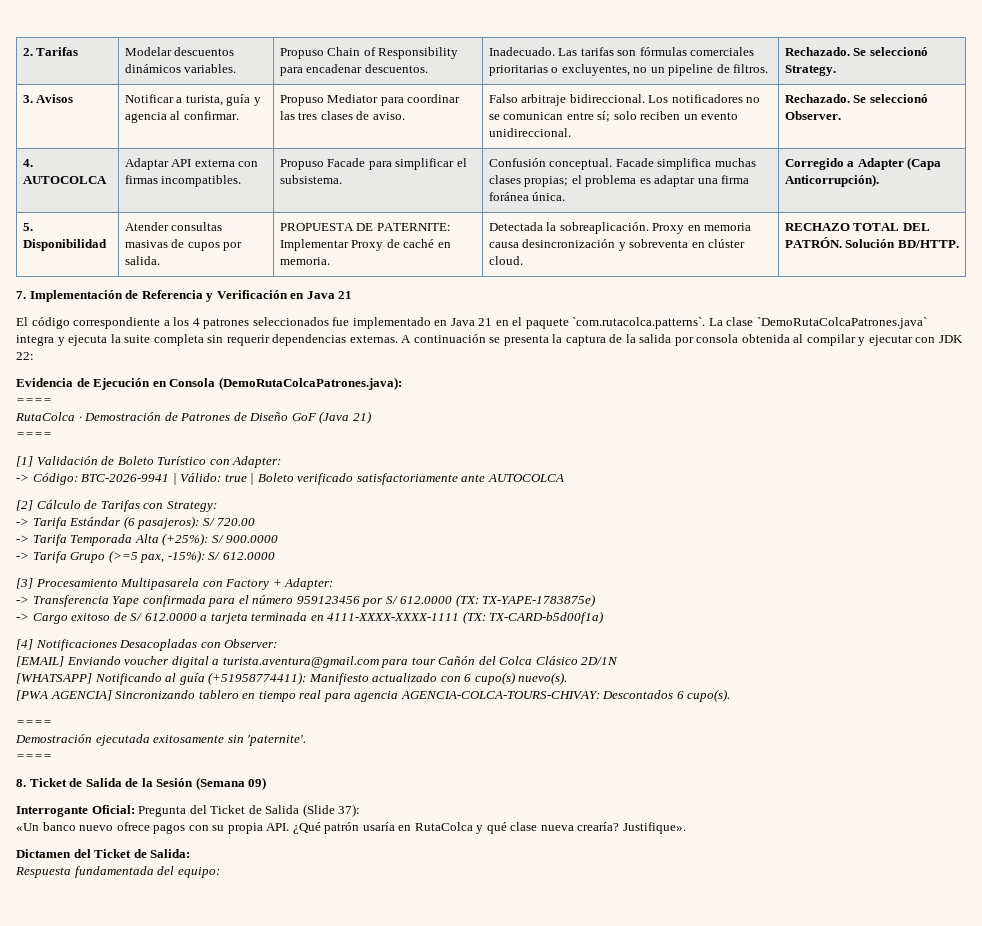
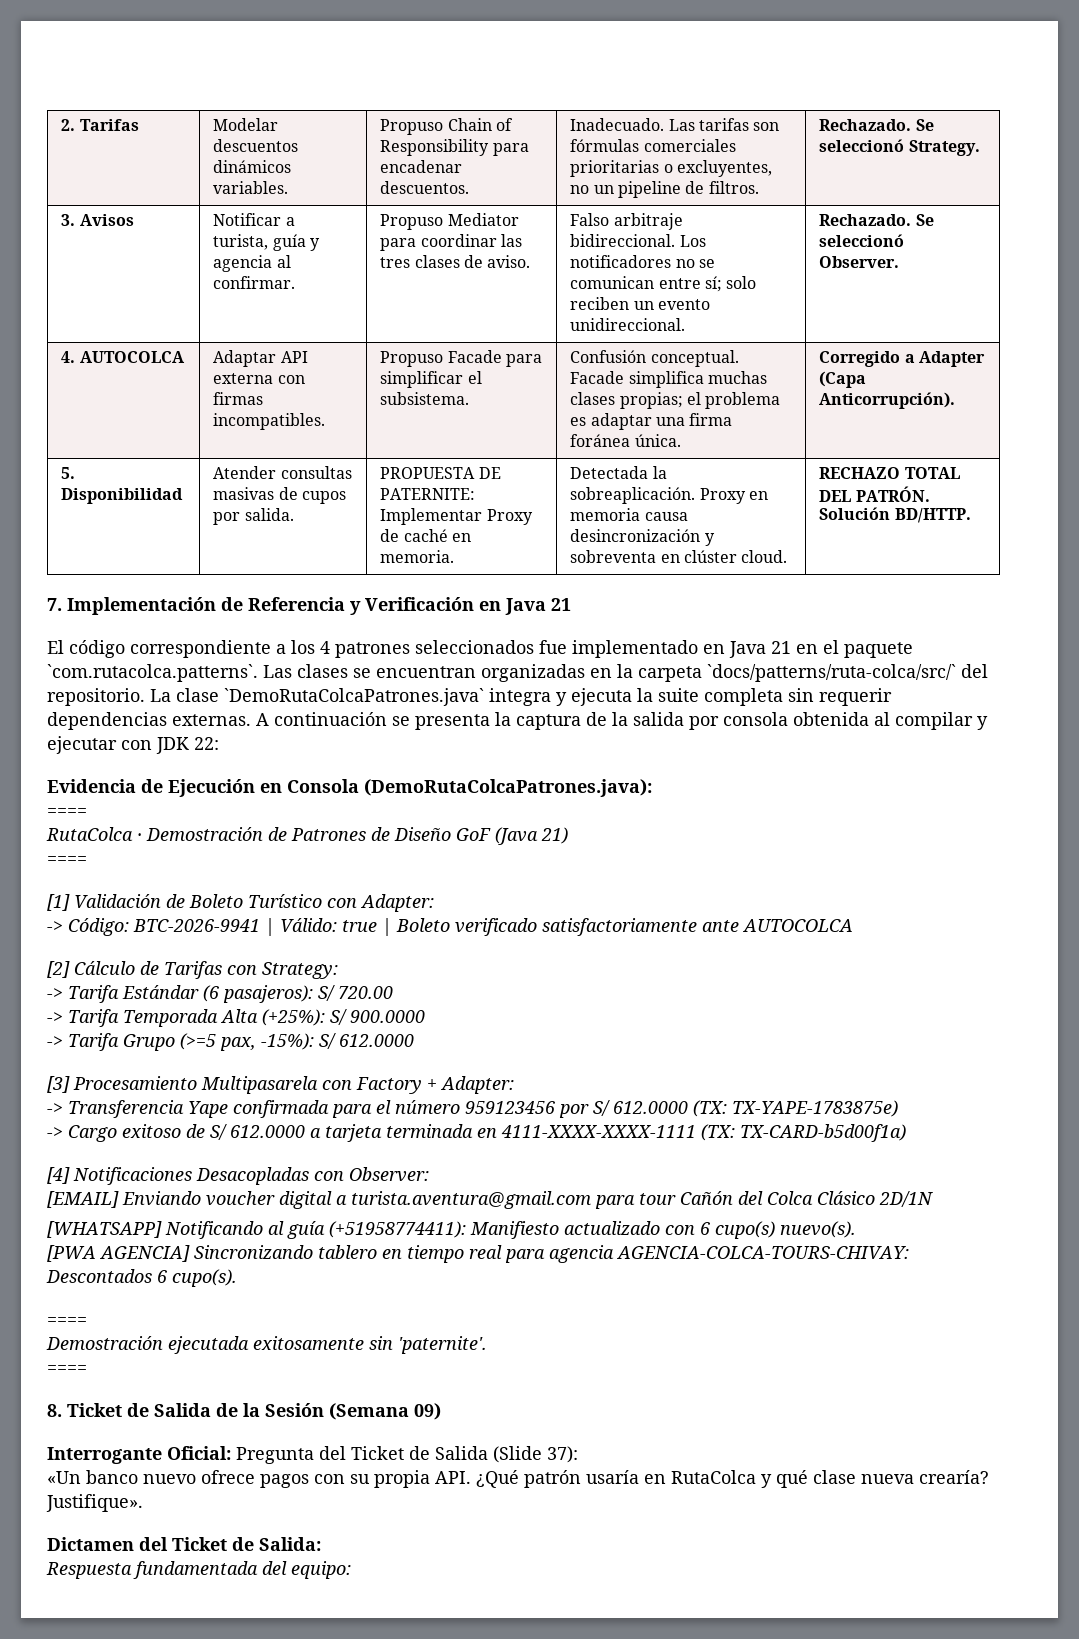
(706, 323) none -> [263,664,988,682] [47,688,145,706] Las clases se encuentran organizadas en la carpeta `docs/patterns/ruta-colca/src/` del repositorio.

